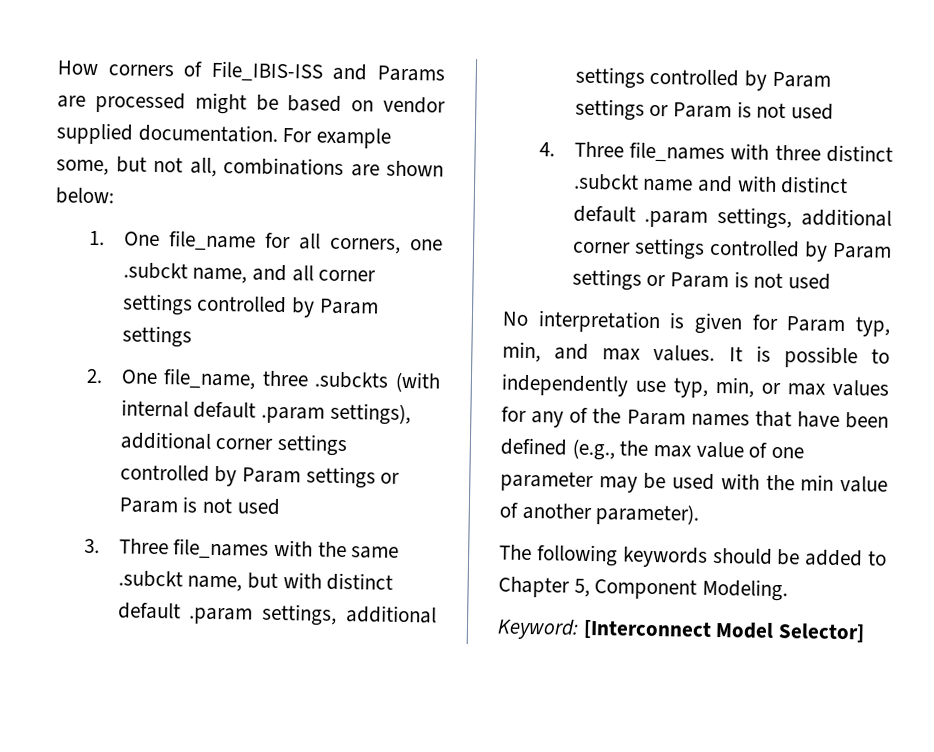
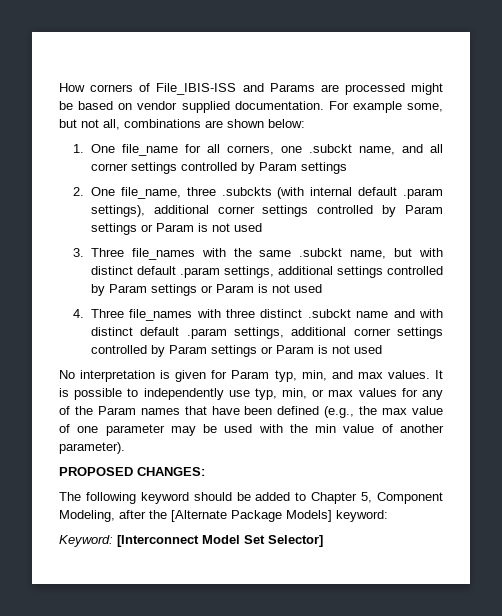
(700, 514) none -> [59,467,205,476] // PROPOSED CHANGES:
[621,546,708,568] keywords -> [140,492,189,504] keyword
[702,578,789,602] Modeling. -> [59,510,388,522] Modeling, after the [Alternate Package Models] keyword:
(775, 630) none -> [244,535,265,544] Set

